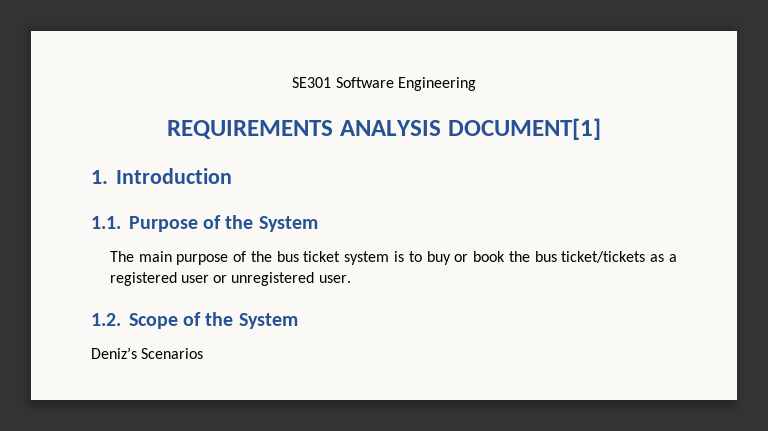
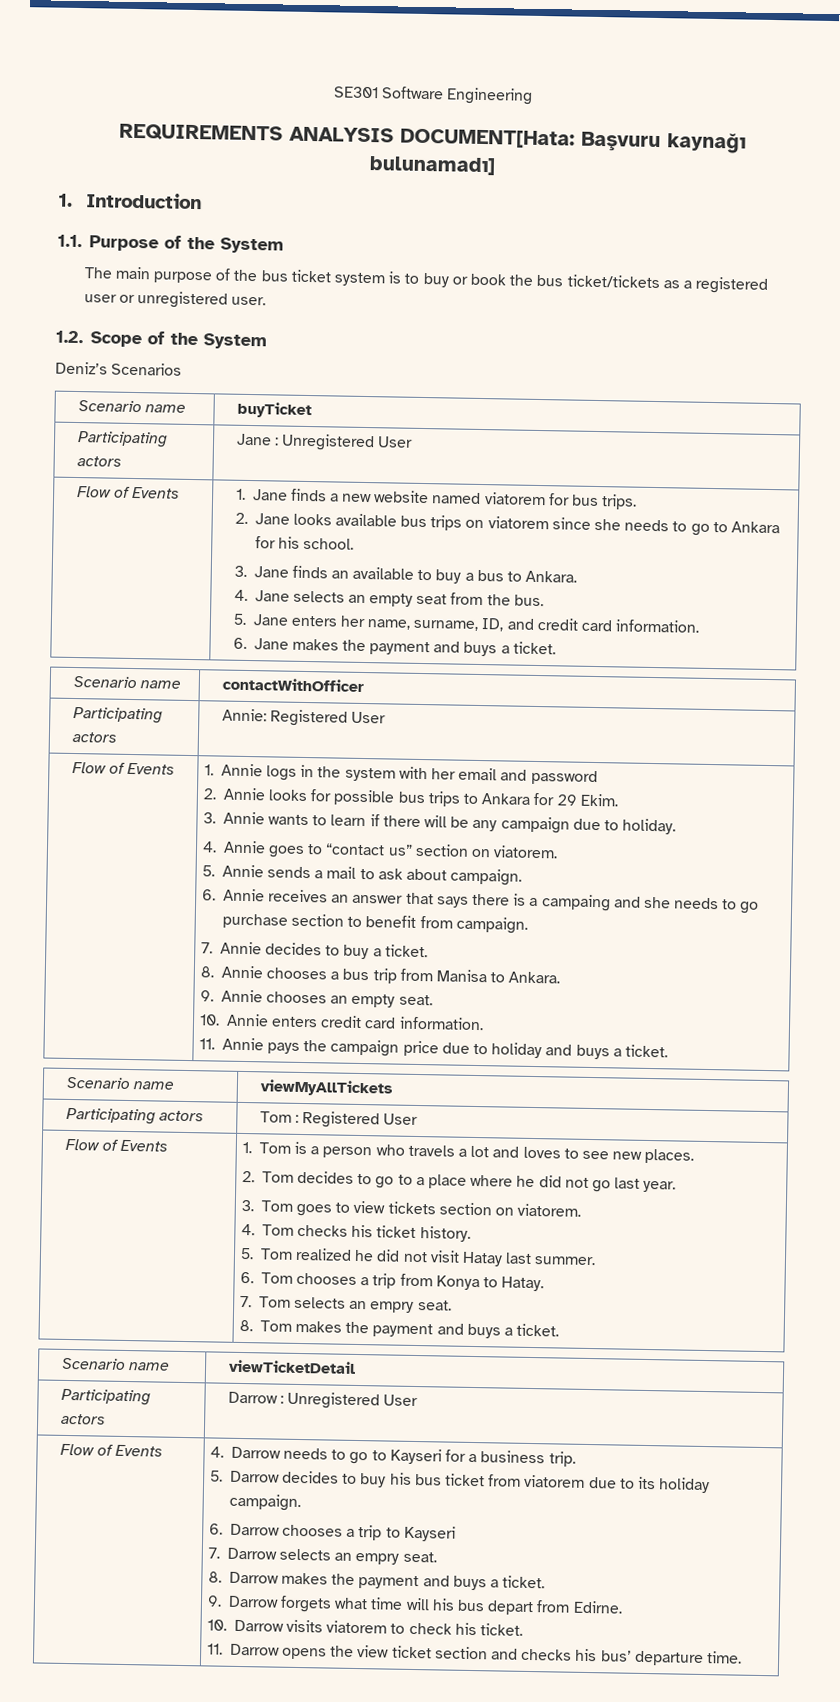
[447,118,601,140] DOCUMENT[1] -> [400,128,746,154] [368,156,495,176] DOCUMENT[Hata: Başvuru kaynağı bulunamadı]
(204, 353) none -> [77,400,186,413] [236,401,312,419] [76,431,168,448] [76,456,122,467] [235,433,414,452] [76,486,181,499] [235,488,638,510] [234,512,780,536] [254,536,354,550] [233,565,578,584] [233,589,544,607] [232,613,701,633] [232,637,556,657] [72,675,181,689] [221,677,364,693] [72,706,163,724] [71,731,117,743] [221,708,387,727] [71,761,176,775] [204,763,598,786] [203,787,619,807] [203,811,677,835] [202,840,559,859] [202,864,523,886] [202,888,760,914] [221,913,528,934] [201,941,428,960] [200,965,561,984] [200,989,433,1008] [199,1013,484,1031] [199,1037,668,1060] [65,1076,174,1090] [259,1079,394,1097] [65,1107,204,1125] [259,1111,419,1129] [64,1138,169,1152] [242,1141,695,1164] [242,1170,677,1193] [241,1199,582,1217] [241,1223,471,1242] [240,1247,597,1267] [240,1271,545,1292] [240,1295,452,1313] [239,1319,560,1339] [60,1357,170,1371] [227,1359,356,1374] [60,1388,151,1406] [60,1413,106,1425] [227,1391,419,1410] [59,1443,164,1457] [210,1446,576,1467] [210,1470,711,1494] [228,1493,301,1512] [209,1523,456,1542] [208,1547,437,1565] [208,1571,546,1591] [207,1595,623,1616] [207,1619,523,1636] [207,1643,742,1667] // Scenario name | buyTicket // Participating actors | Jane : Unregistered User // Flow of Events | 1. Jane finds a new website named viatorem for bus trips. // 2. Jane looks available bus trips on viatorem since she needs to go to Ankara for his school. // 3. Jane finds an available to buy a bus to Ankara. // 4. Jane selects an empty seat from the bus. // 5. Jane enters her name, surname, ID, and credit card information. // 6. Jane makes the payment and buys a ticket. // Scenario name | contactWithOfficer // Participating actors | Annie: Registered User // Flow of Events | 1. Annie logs in the system with her email and password // 2. Annie looks for possible bus trips to Ankara for 29 Ekim. // 3. Annie wants to learn if there will be any campaign due to holiday. // 4. Annie goes to “contact us” section on viatorem. // 5. Annie sends a mail to ask about campaign. // 6. Annie receives an answer that says there is a campaing and she needs to go purchase section to benefit from campaign. // 7. Annie decides to buy a ticket. // 8. Annie chooses a bus trip from Manisa to Ankara. // 9. Annie chooses an empty seat. // 10. Annie enters credit card information. // 11. Annie pays the campaign price due to holiday and buys a ticket. // Scenario name | viewMyAllTickets // Participating actors | Tom : Registered User // Flow of Events | 1. Tom is a person who travels a lot and loves to see new places. // 2. Tom decides to go to a place where he did not go last year. // 3. Tom goes to view tickets section on viatorem. // 4. Tom checks his ticket history. // 5. Tom realized he did not visit Hatay last summer. // 6. Tom chooses a trip from Konya to Hatay. // 7. Tom selects an empry seat. // 8. Tom makes the payment and buys a ticket. // Scenario name | viewTicketDetail // Participating actors | Darrow : Unregistered User // Flow of Events | 4. Darrow needs to go to Kayseri for a business trip. // 5. Darrow decides to buy his bus ticket from viatorem due to its holiday campaign. // 6. Darrow chooses a trip to Kayseri // 7. Darrow selects an empry seat. // 8. Darrow makes the payment and buys a ticket. // 9. Darrow forgets what time will his bus depart from Edirne. // 10. Darrow visits viatorem to check his ticket. // 11. Darrow opens the view ticket section and checks his bus’ departure time.

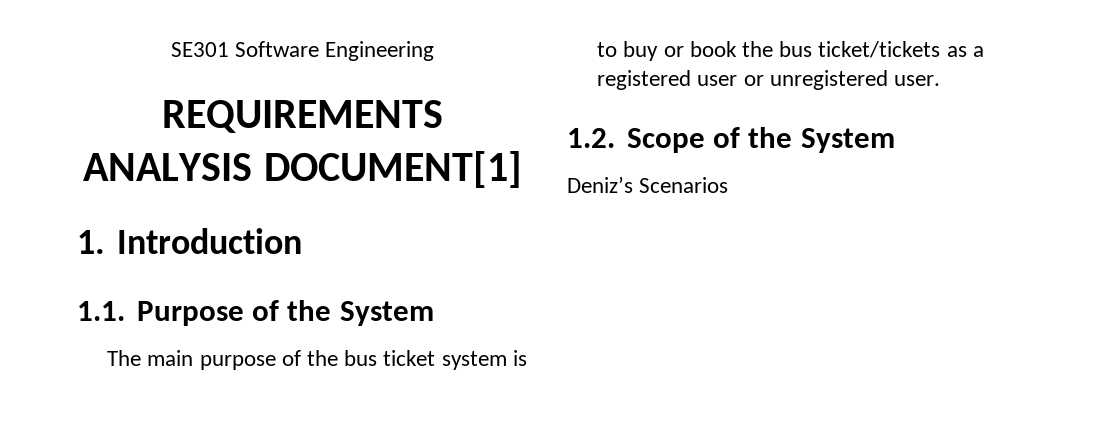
[400,128,746,154] [368,156,495,176] DOCUMENT[Hata: Başvuru kaynağı bulunamadı] -> [263,151,522,188] DOCUMENT[1]
[77,400,186,413] [236,401,312,419] [76,431,168,448] [76,456,122,467] [235,433,414,452] [76,486,181,499] [235,488,638,510] [234,512,780,536] [254,536,354,550] [233,565,578,584] [233,589,544,607] [232,613,701,633] [232,637,556,657] [72,675,181,689] [221,677,364,693] [72,706,163,724] [71,731,117,743] [221,708,387,727] [71,761,176,775] [204,763,598,786] [203,787,619,807] [203,811,677,835] [202,840,559,859] [202,864,523,886] [202,888,760,914] [221,913,528,934] [201,941,428,960] [200,965,561,984] [200,989,433,1008] [199,1013,484,1031] [199,1037,668,1060] [65,1076,174,1090] [259,1079,394,1097] [65,1107,204,1125] [259,1111,419,1129] [64,1138,169,1152] [242,1141,695,1164] [242,1170,677,1193] [241,1199,582,1217] [241,1223,471,1242] [240,1247,597,1267] [240,1271,545,1292] [240,1295,452,1313] [239,1319,560,1339] [60,1357,170,1371] [227,1359,356,1374] [60,1388,151,1406] [60,1413,106,1425] [227,1391,419,1410] [59,1443,164,1457] [210,1446,576,1467] [210,1470,711,1494] [228,1493,301,1512] [209,1523,456,1542] [208,1547,437,1565] [208,1571,546,1591] [207,1595,623,1616] [207,1619,523,1636] [207,1643,742,1667] // Scenario name | buyTicket // Participating actors | Jane : Unregistered User // Flow of Events | 1. Jane finds a new website named viatorem for bus trips. // 2. Jane looks available bus trips on viatorem since she needs to go to Ankara for his school. // 3. Jane finds an available to buy a bus to Ankara. // 4. Jane selects an empty seat from the bus. // 5. Jane enters her name, surname, ID, and credit card information. // 6. Jane makes the payment and buys a ticket. // Scenario name | contactWithOfficer // Participating actors | Annie: Registered User // Flow of Events | 1. Annie logs in the system with her email and password // 2. Annie looks for possible bus trips to Ankara for 29 Ekim. // 3. Annie wants to learn if there will be any campaign due to holiday. // 4. Annie goes to “contact us” section on viatorem. // 5. Annie sends a mail to ask about campaign. // 6. Annie receives an answer that says there is a campaing and she needs to go purchase section to benefit from campaign. // 7. Annie decides to buy a ticket. // 8. Annie chooses a bus trip from Manisa to Ankara. // 9. Annie chooses an empty seat. // 10. Annie enters credit card information. // 11. Annie pays the campaign price due to holiday and buys a ticket. // Scenario name | viewMyAllTickets // Participating actors | Tom : Registered User // Flow of Events | 1. Tom is a person who travels a lot and loves to see new places. // 2. Tom decides to go to a place where he did not go last year. // 3. Tom goes to view tickets section on viatorem. // 4. Tom checks his ticket history. // 5. Tom realized he did not visit Hatay last summer. // 6. Tom chooses a trip from Konya to Hatay. // 7. Tom selects an empry seat. // 8. Tom makes the payment and buys a ticket. // Scenario name | viewTicketDetail // Participating actors | Darrow : Unregistered User // Flow of Events | 4. Darrow needs to go to Kayseri for a business trip. // 5. Darrow decides to buy his bus ticket from viatorem due to its holiday campaign. // 6. Darrow chooses a trip to Kayseri // 7. Darrow selects an empry seat. // 8. Darrow makes the payment and buys a ticket. // 9. Darrow forgets what time will his bus depart from Edirne. // 10. Darrow visits viatorem to check his ticket. // 11. Darrow opens the view ticket section and checks his bus’ departure time. -> (729, 185) none

